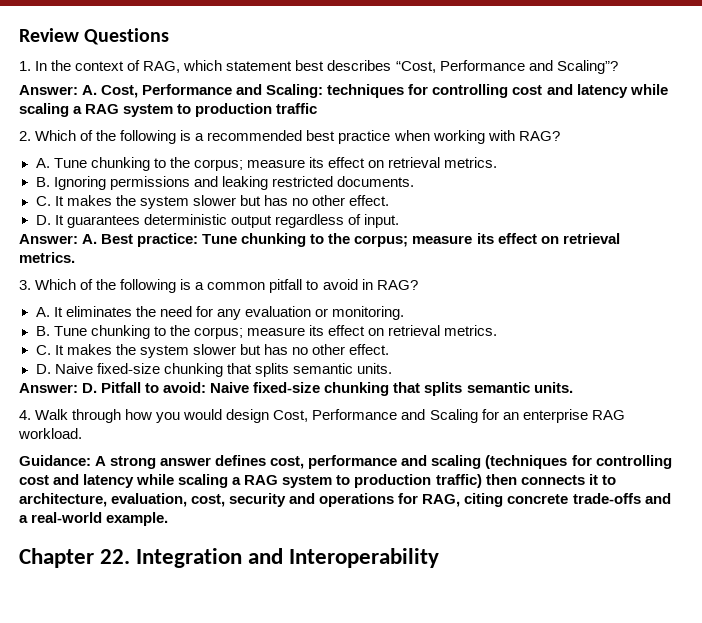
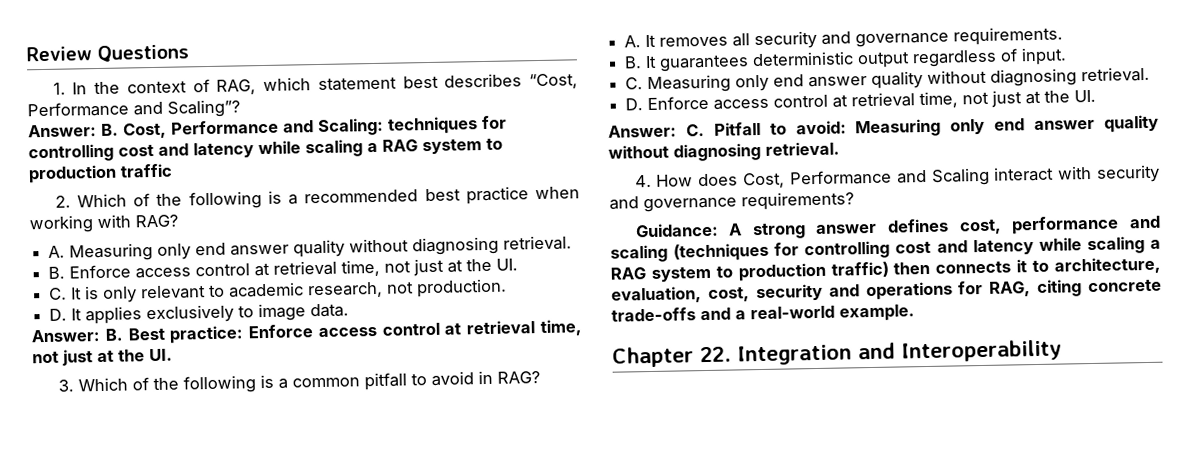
[82,85,98,95] A. -> [101,123,119,136] B.
[53,157,498,171] [35,176,414,190] [35,195,390,209] [35,214,399,228] [19,234,98,244] Tune chunking to the corpus; measure its effect on retrieval metrics. // B. Ignoring permissions and leaking restricted documents. // C. It makes the system slower but has no other effect. // D. It guarantees deterministic output regardless of input. // Answer: A. -> [69,235,573,262] [48,258,519,279] [49,278,508,303] [49,303,350,325] [31,328,123,343] Measuring only end answer quality without diagnosing retrieval. // B. Enforce access control at retrieval time, not just at the UI. // C. It is only relevant to academic research, not production. // D. It applies exclusively to image data. // Answer: B.
[202,233,620,247] [19,252,75,263] Tune chunking to the corpus; measure its effect on retrieval metrics. -> [248,319,582,339] [32,348,173,366] Enforce access control at retrieval time, not just at the UI.
[65,306,404,320] [35,325,498,339] [35,344,390,358] [35,363,392,377] [19,383,98,393] eliminates the need for any evaluation or monitoring. // B. Tune chunking to the corpus; measure its effect on retrieval metrics. // C. It makes the system slower but has no other effect. // D. Naive fixed-size chunking that splits semantic units. // Answer: D. -> [659,26,1064,50] [624,47,1068,72] [625,66,1151,94] [625,89,1097,111] [608,124,705,138] removes all security and governance requirements. // B. It guarantees deterministic output regardless of input. // C. Measuring only end answer quality without diagnosing retrieval. // D. Enforce access control at retrieval time, not just at the UI. // Answer: C.
[210,382,573,396] [19,409,625,423] [18,428,82,439] Naive fixed-size chunking that splits semantic units. // 4. Walk through how you would design Cost, Performance and Scaling for an enterprise RAG workload. -> [855,114,1159,138] [608,141,840,162] [634,164,1160,189] [609,191,854,213] Measuring only end answer quality without diagnosing retrieval. // 4. How does Cost, Performance and Scaling interact with security and governance requirements?

